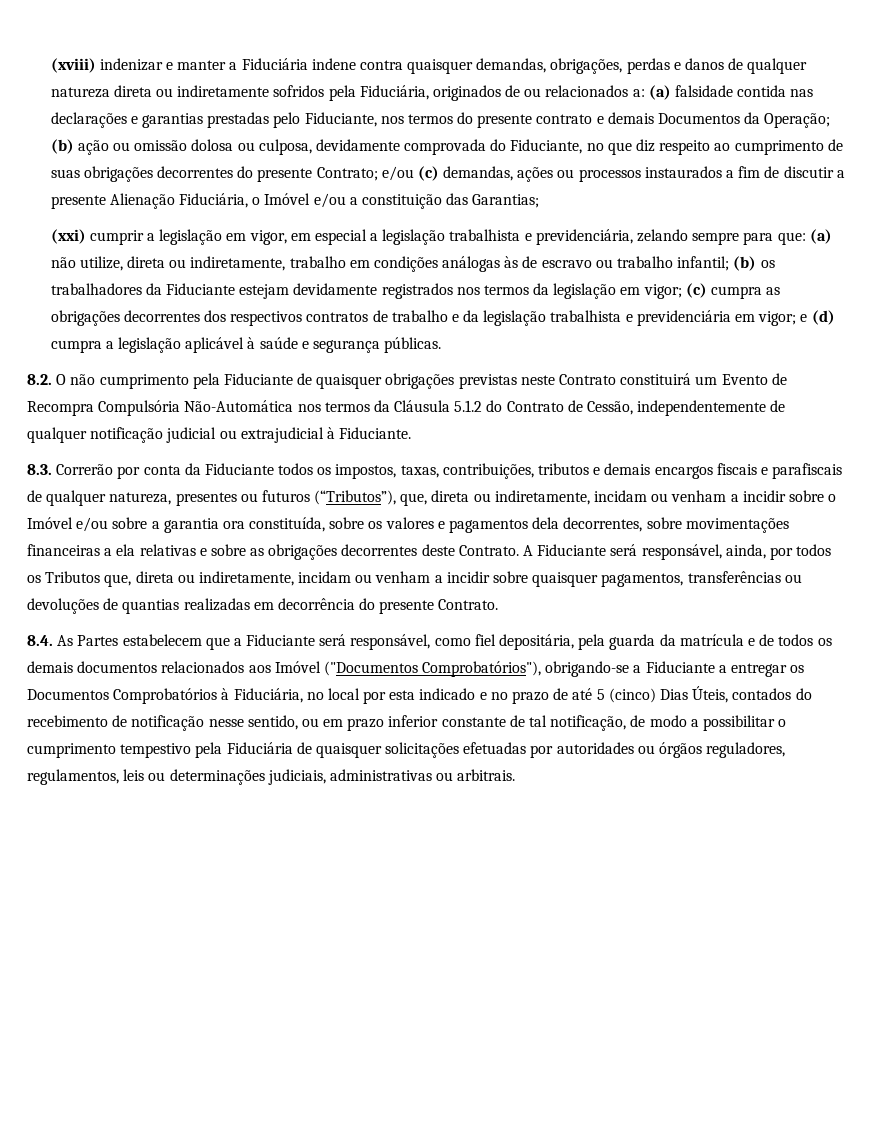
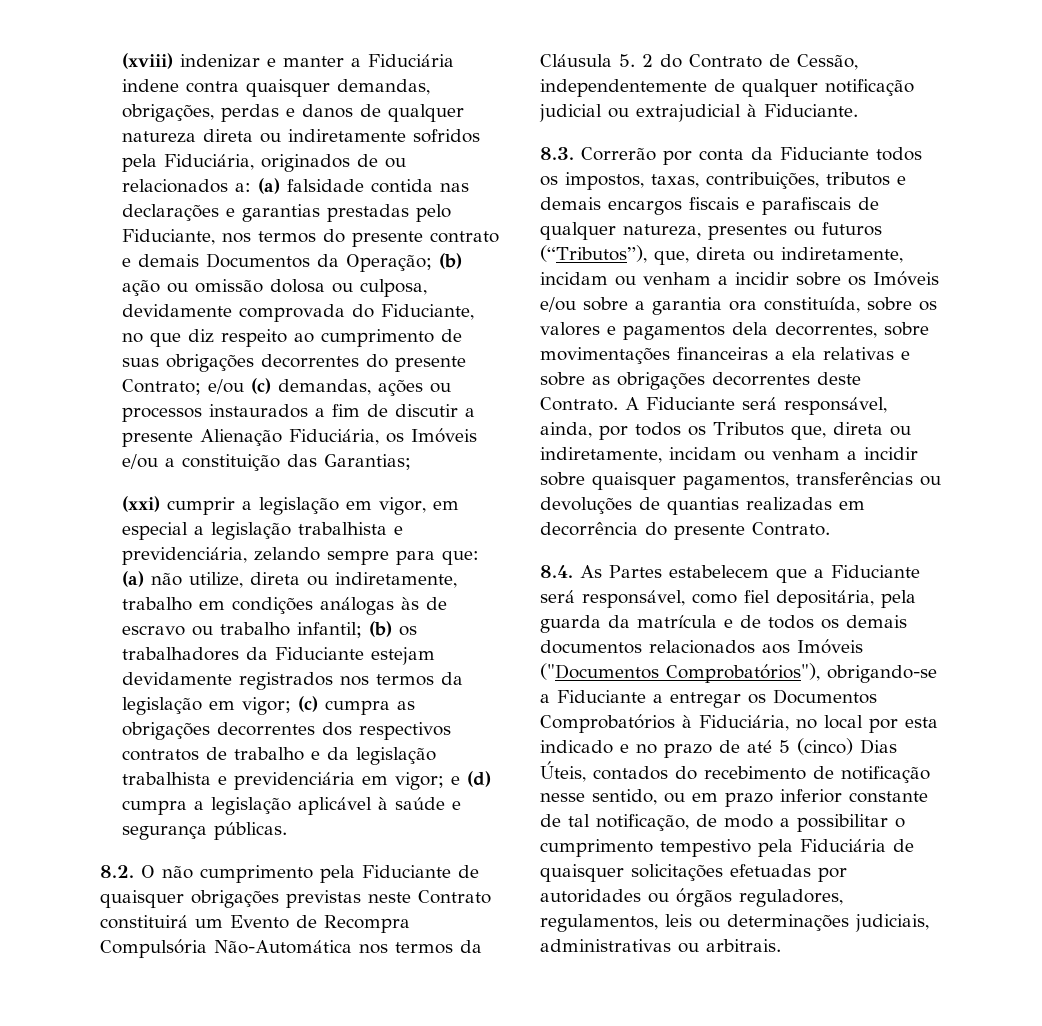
[252,193,311,205] o Imóvel -> [386,428,478,443] os Imóveis
[454,400,483,412] 5.1.2 -> [619,54,653,67] 5. 2
[828,494,837,502] [27,517,73,529] o Imóvel -> [848,271,939,286] os Imóveis
[274,661,321,673] Imóvel -> [797,639,863,654] Imóveis

